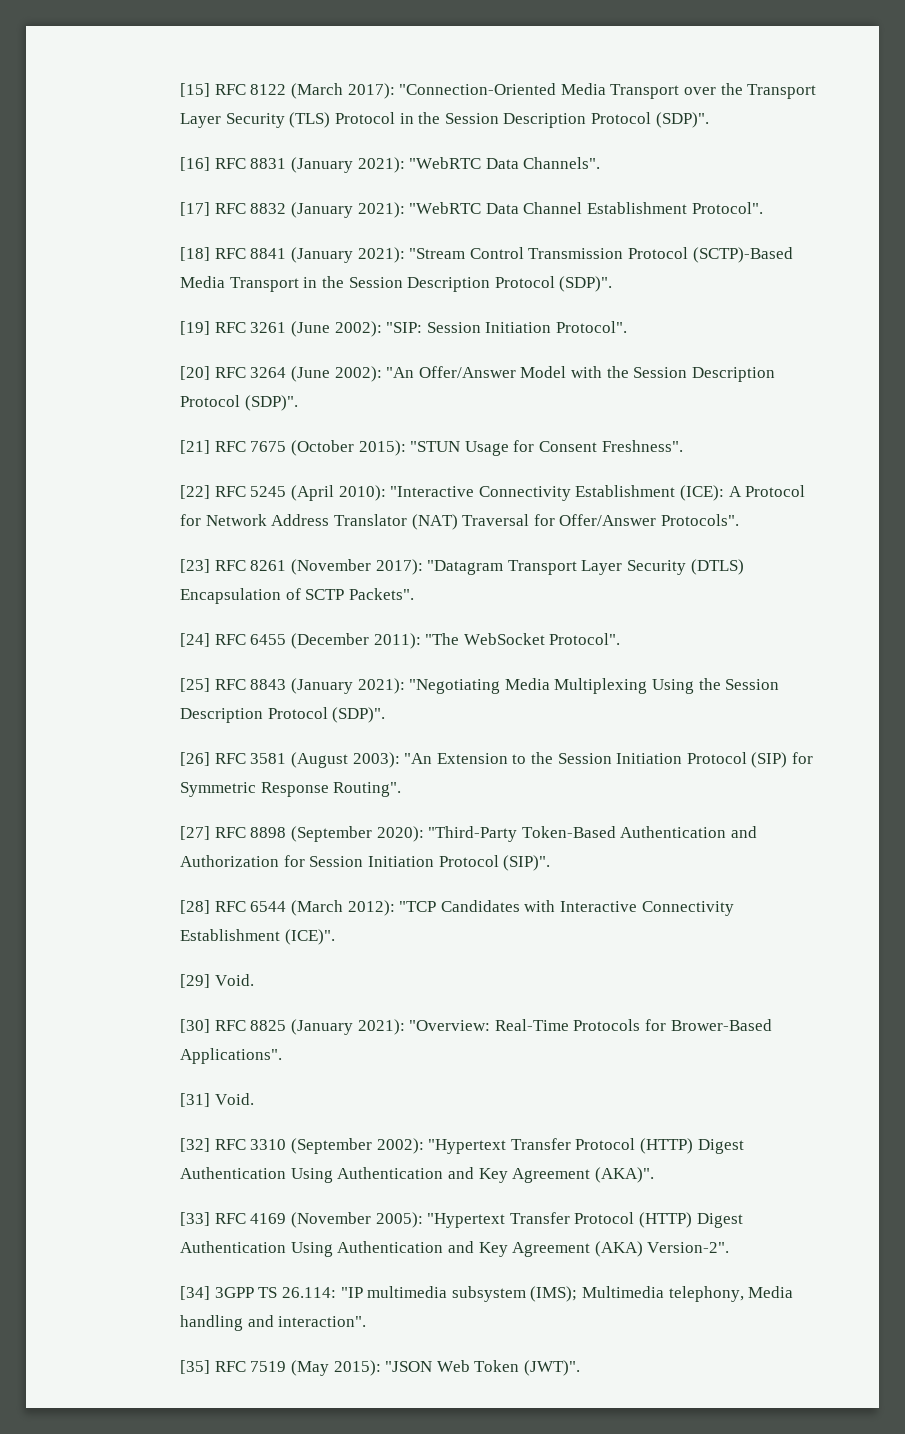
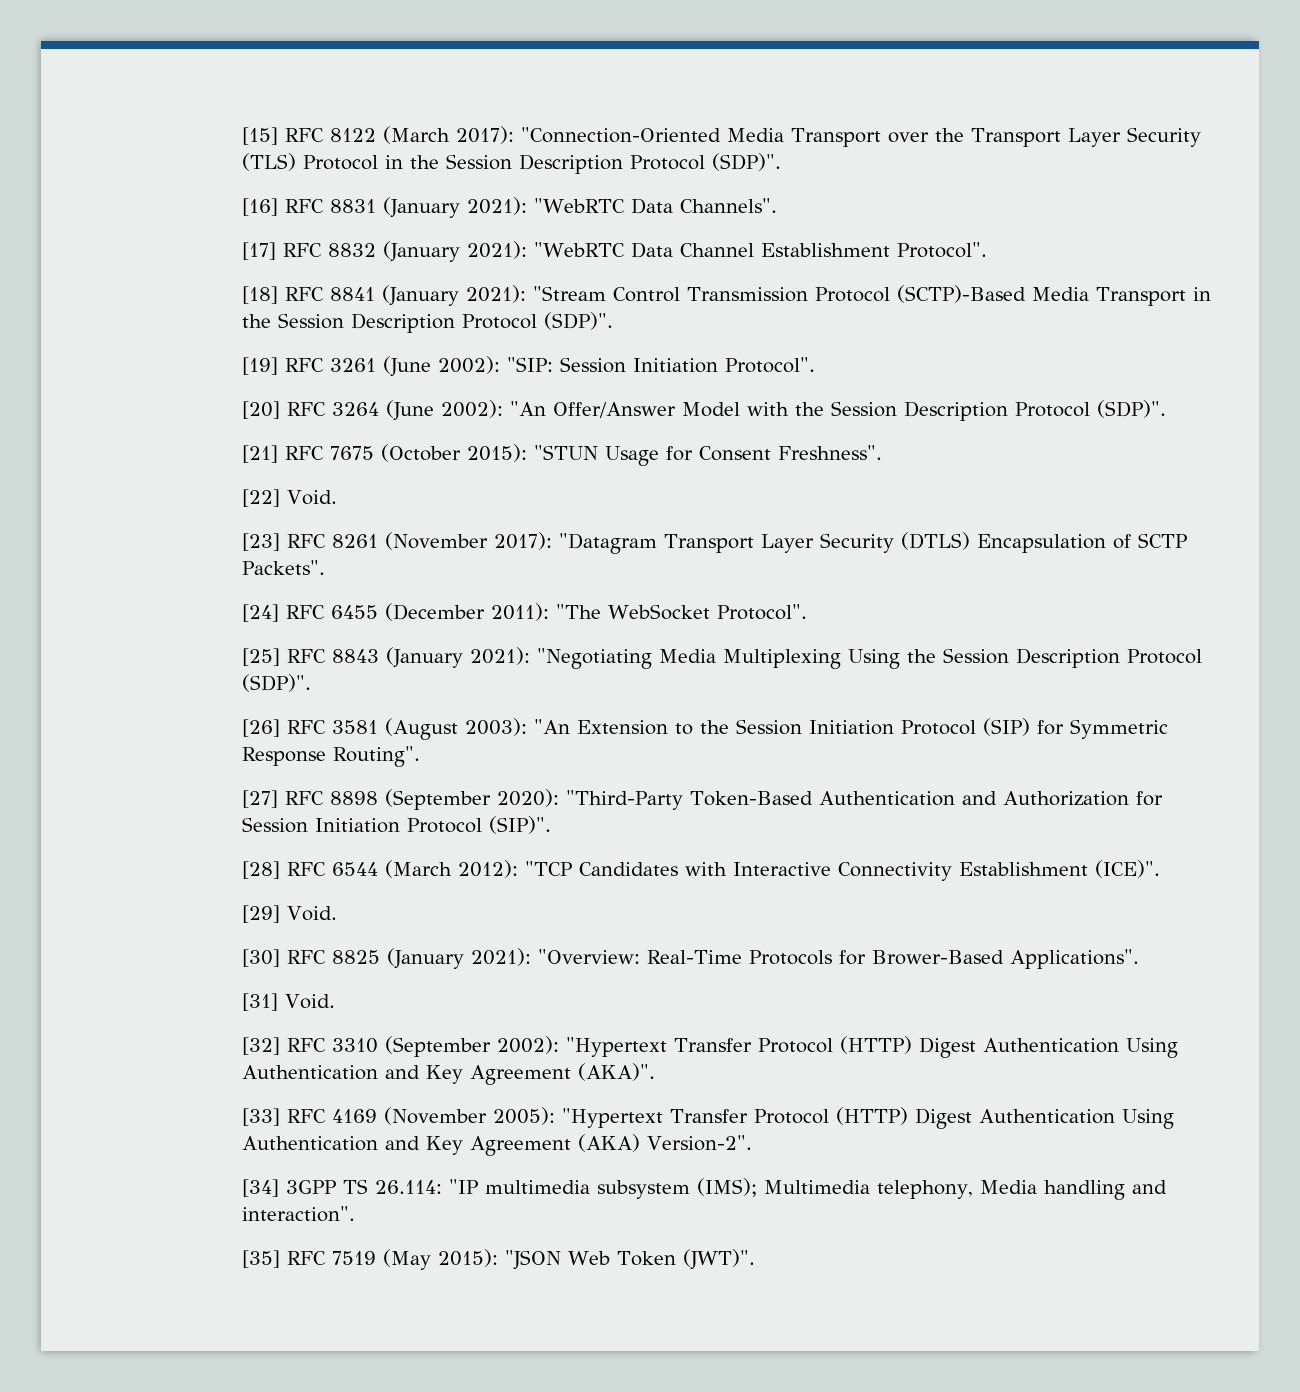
[214,485,806,501] [180,514,740,530] RFC 5245 (April 2010): "Interactive Connectivity Establishment (ICE): A Protocol for Network Address Translator (NAT) Traversal for Offer/Answer Protocols". -> [286,490,337,505] Void.

